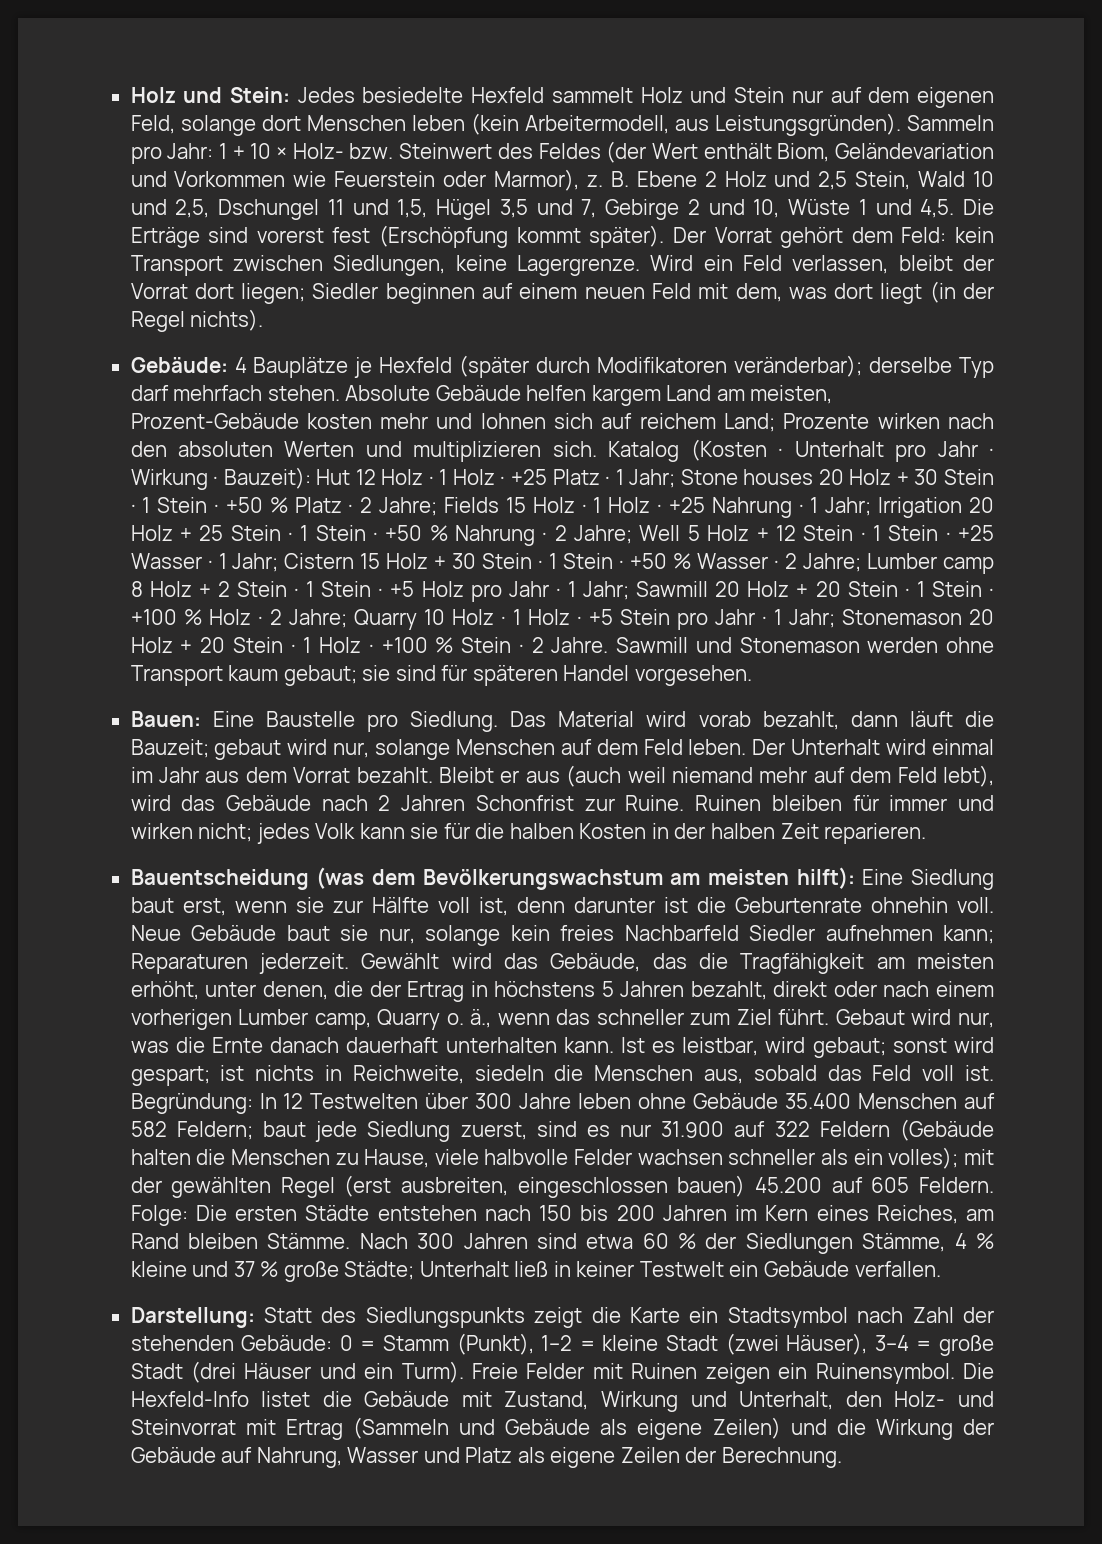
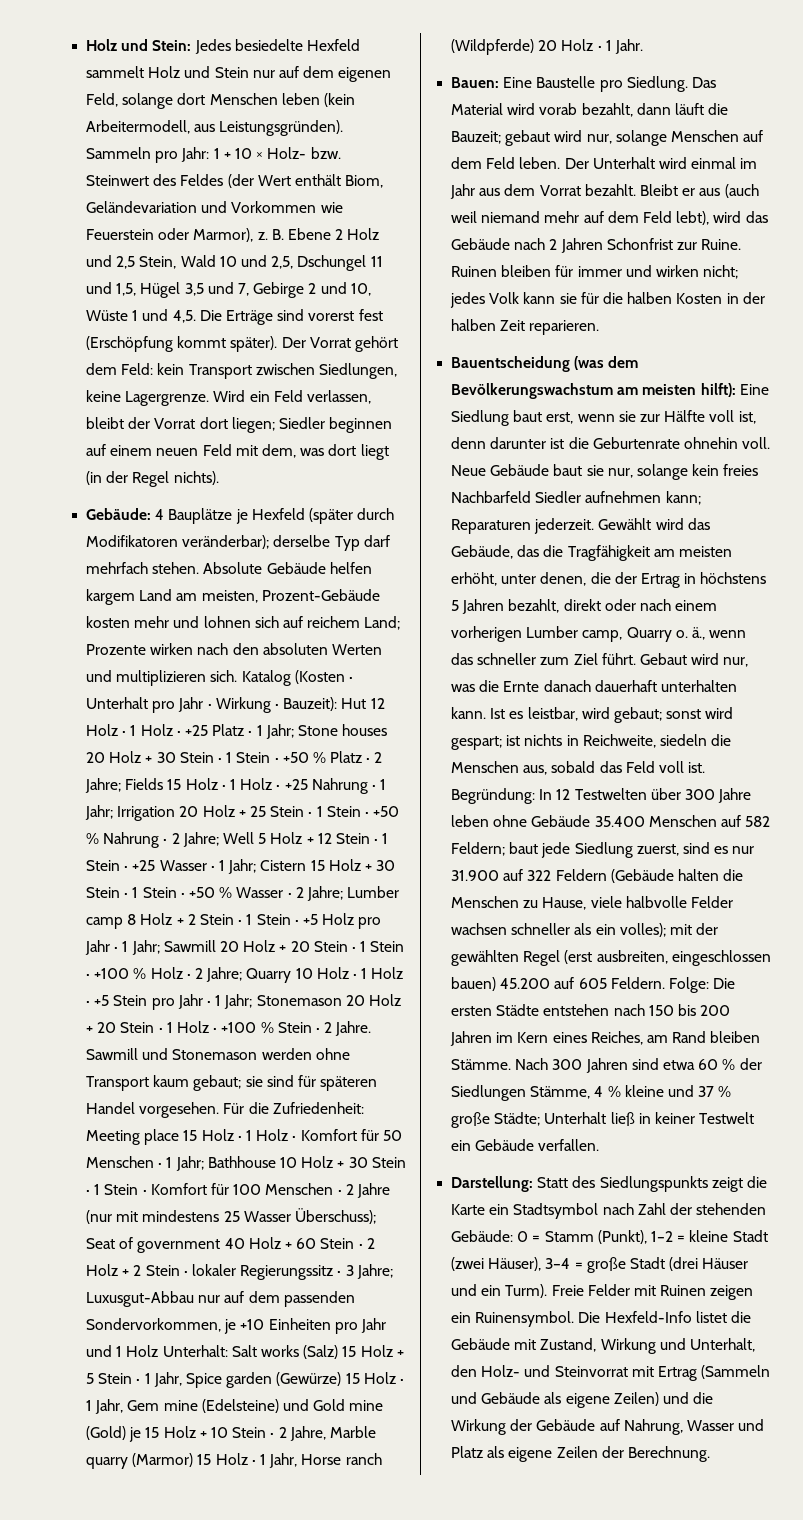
(752, 675) none -> [223,1102,364,1114] [86,1129,402,1145] [86,1156,406,1171] [86,1183,390,1198] [86,1208,376,1224] [86,1237,375,1253] [86,1264,393,1280] [86,1291,355,1307] [86,1318,386,1334] [86,1345,404,1359] [86,1372,404,1388] [86,1399,384,1414] [86,1426,376,1442] [86,1453,382,1469] [451,39,643,55] Für die Zufriedenheit: Meeting place 15 Holz · 1 Holz · Komfort für 50 Menschen · 1 Jahr; Bathhouse 10 Holz + 30 Stein · 1 Stein · Komfort für 100 Menschen · 2 Jahre (nur mit mindestens 25 Wasser Überschuss); Seat of government 40 Holz + 60 Stein · 2 Holz + 2 Stein · lokaler Regierungssitz · 3 Jahre; Luxusgut-Abbau nur auf dem passenden Sondervorkommen, je +10 Einheiten pro Jahr und 1 Holz Unterhalt: Salt works (Salz) 15 Holz + 5 Stein · 1 Jahr, Spice garden (Gewürze) 15 Holz · 1 Jahr, Gem mine (Edelsteine) und Gold mine (Gold) je 15 Holz + 10 Stein · 2 Jahre, Marble quarry (Marmor) 15 Holz · 1 Jahr, Horse ranch (Wildpferde) 20 Holz · 1 Jahr.

